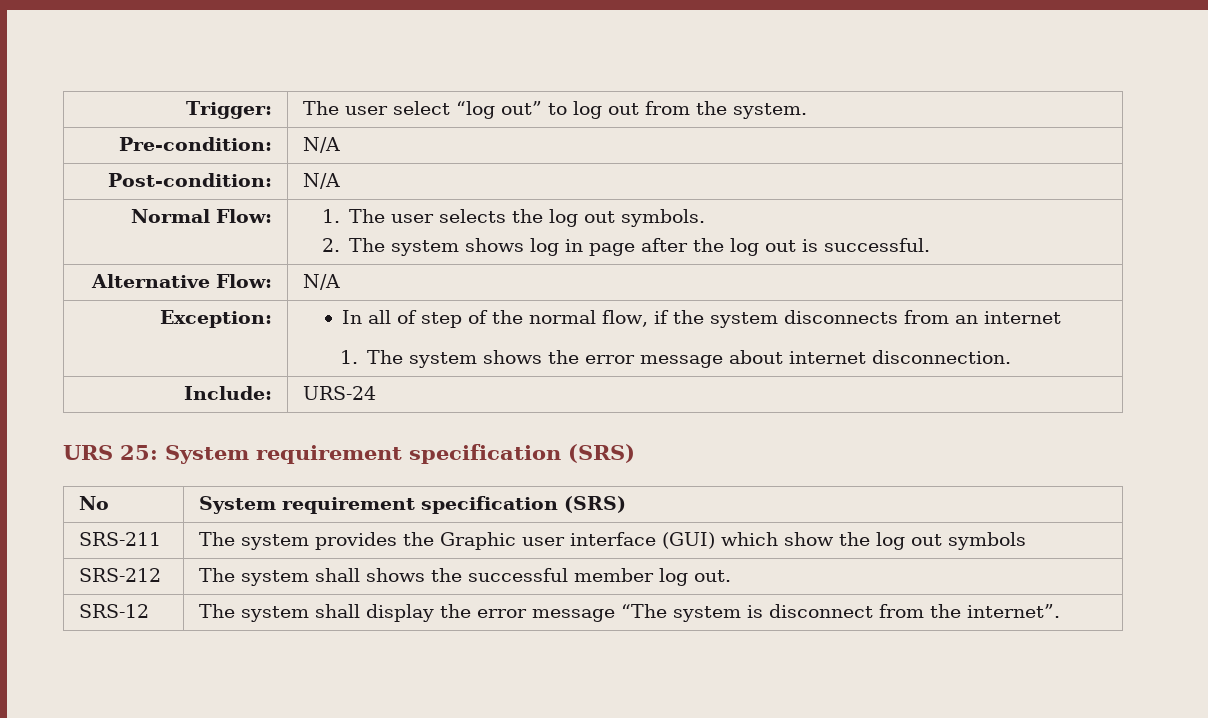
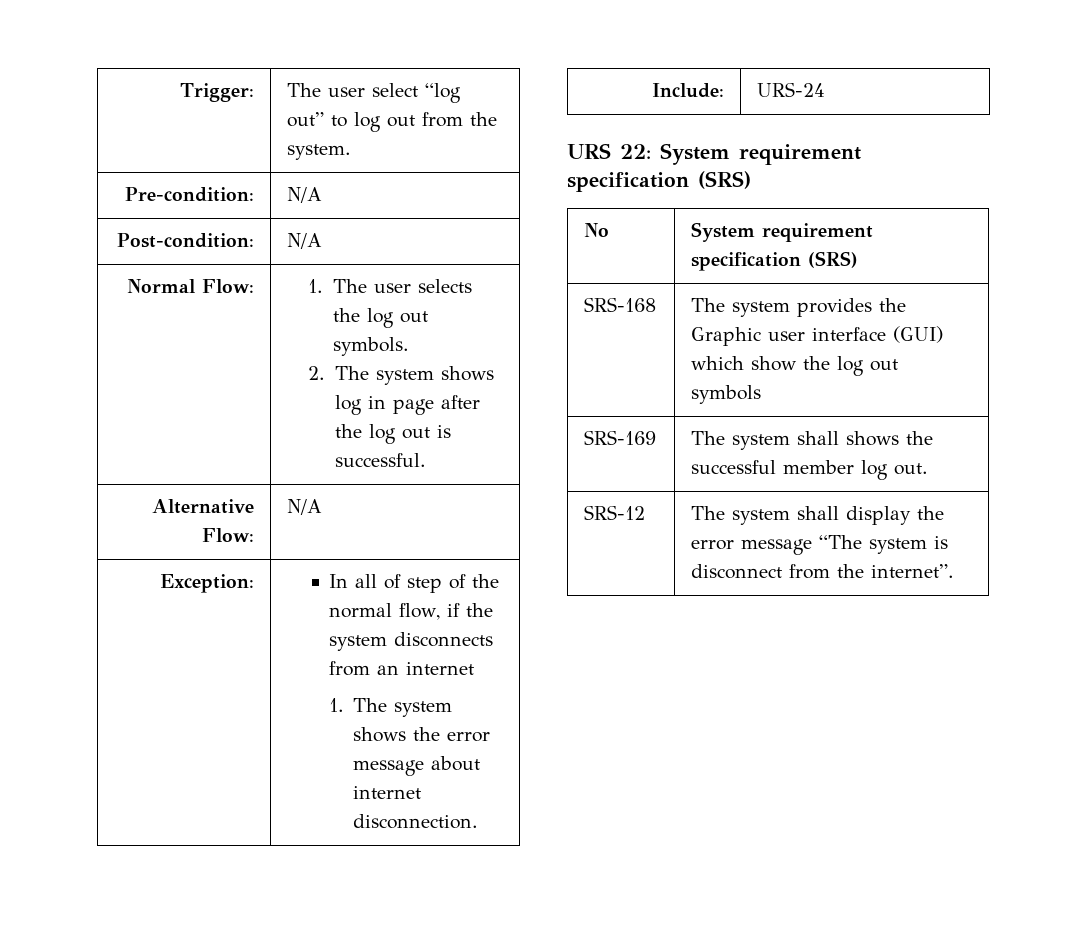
[120,445,158,460] 25: -> [620,144,651,159] 22:
[79,532,162,546] SRS-211 -> [584,297,657,312] SRS-168
[79,568,162,582] SRS-212 -> [584,430,657,445] SRS-169

